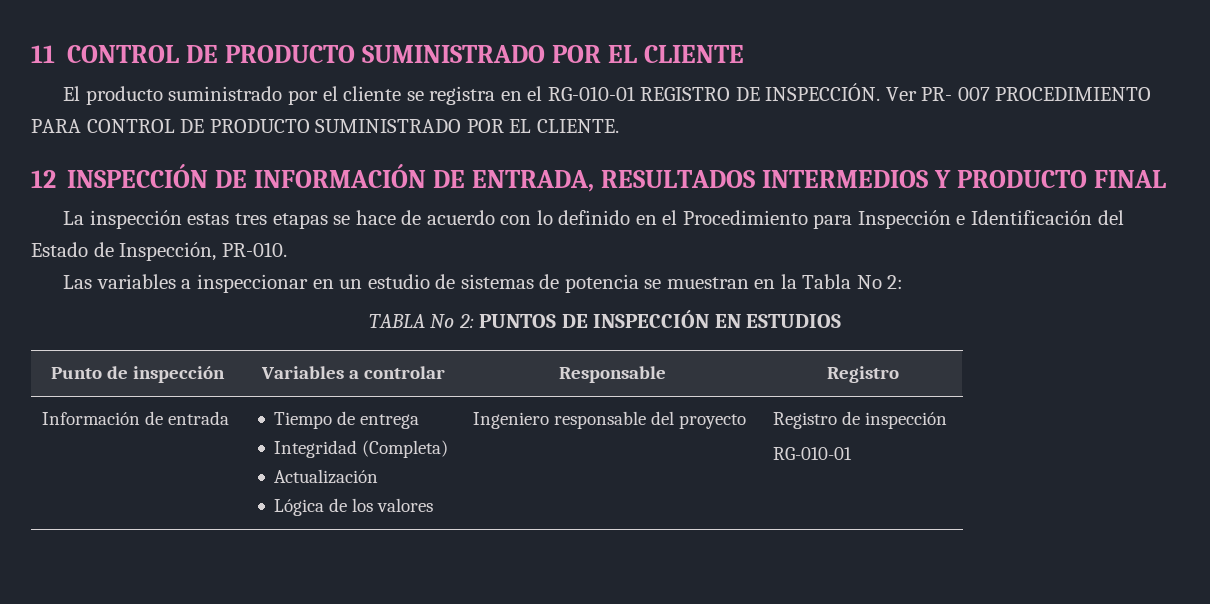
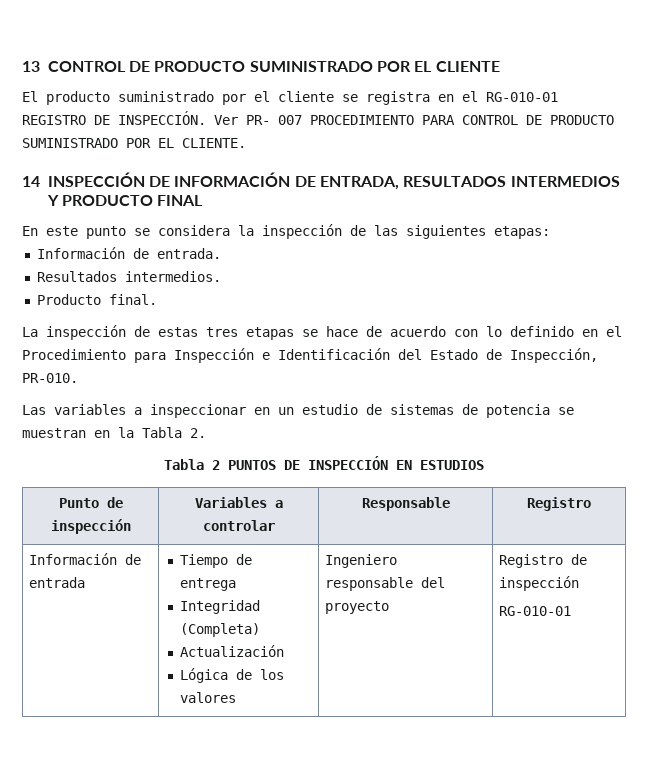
[31,45,55,63] 11 -> [22,61,40,72] 13
[31,170,56,188] 12 -> [22,176,40,187] 14
(1167, 179) none -> [22,224,550,239] [36,247,221,259] [36,271,221,282] [36,294,157,305] // En este punto se considera la inspección de las siguientes etapas: // Información de entrada. // Resultados intermedios. // Producto final.
(182, 219) none -> [134,326,150,337] de
[856,275,904,289] [368,314,474,328] No 2: // TABLA No 2: -> [190,428,206,438] [164,459,220,470] 2. // Tabla 2

